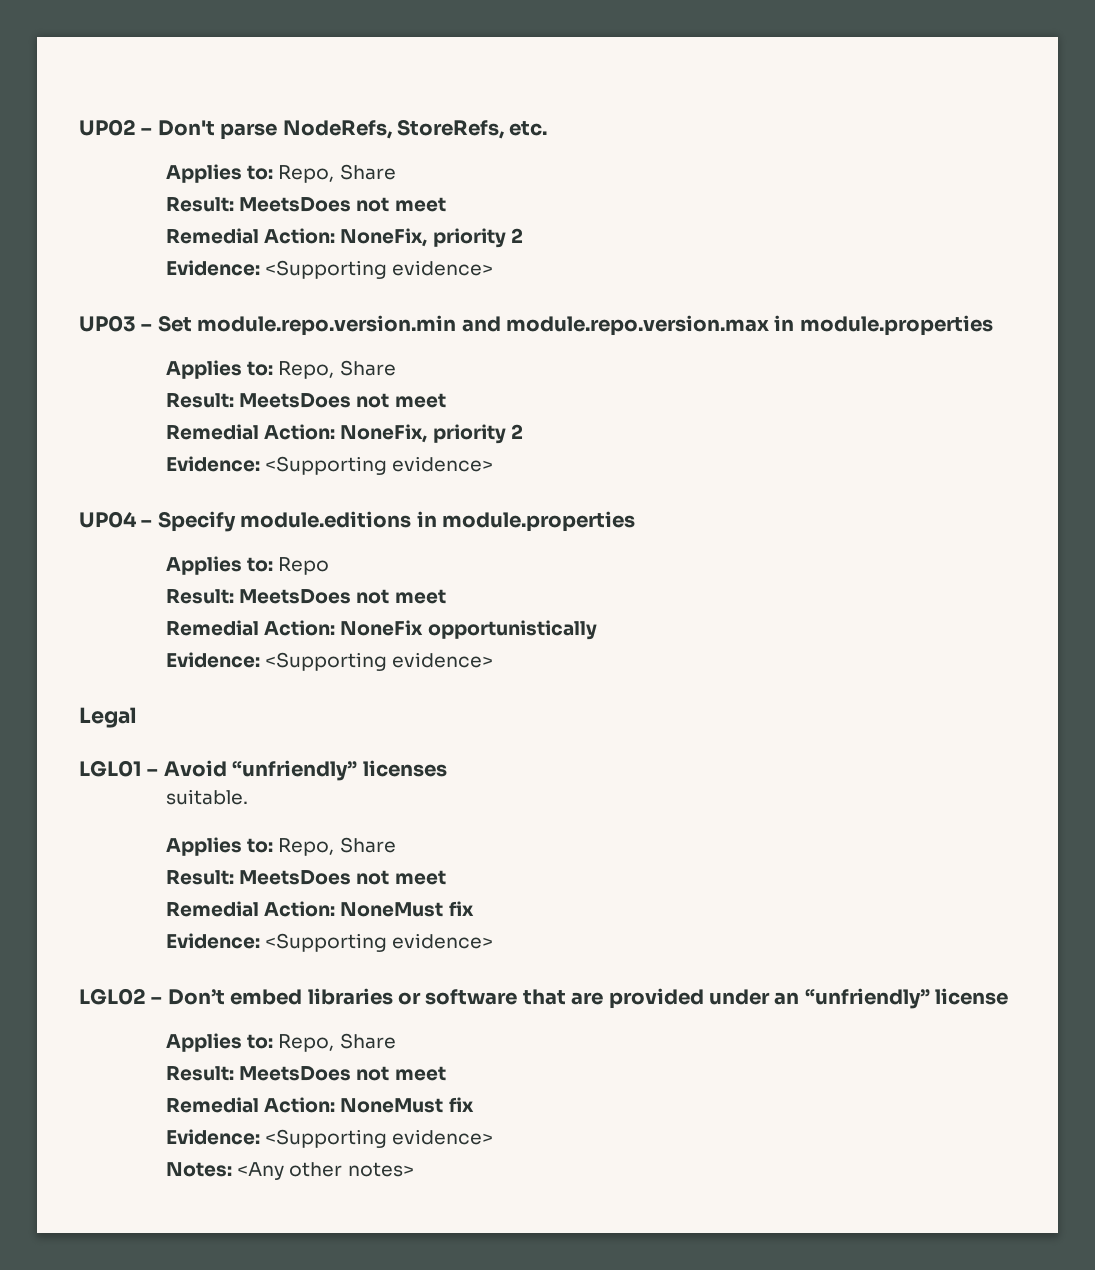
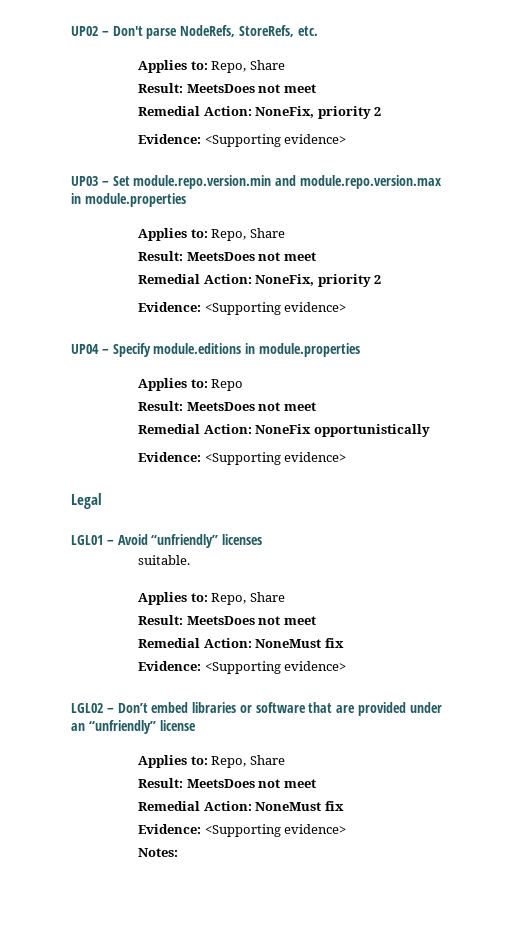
[237,1162,414,1180] <Any other notes> -> (179, 852) none

